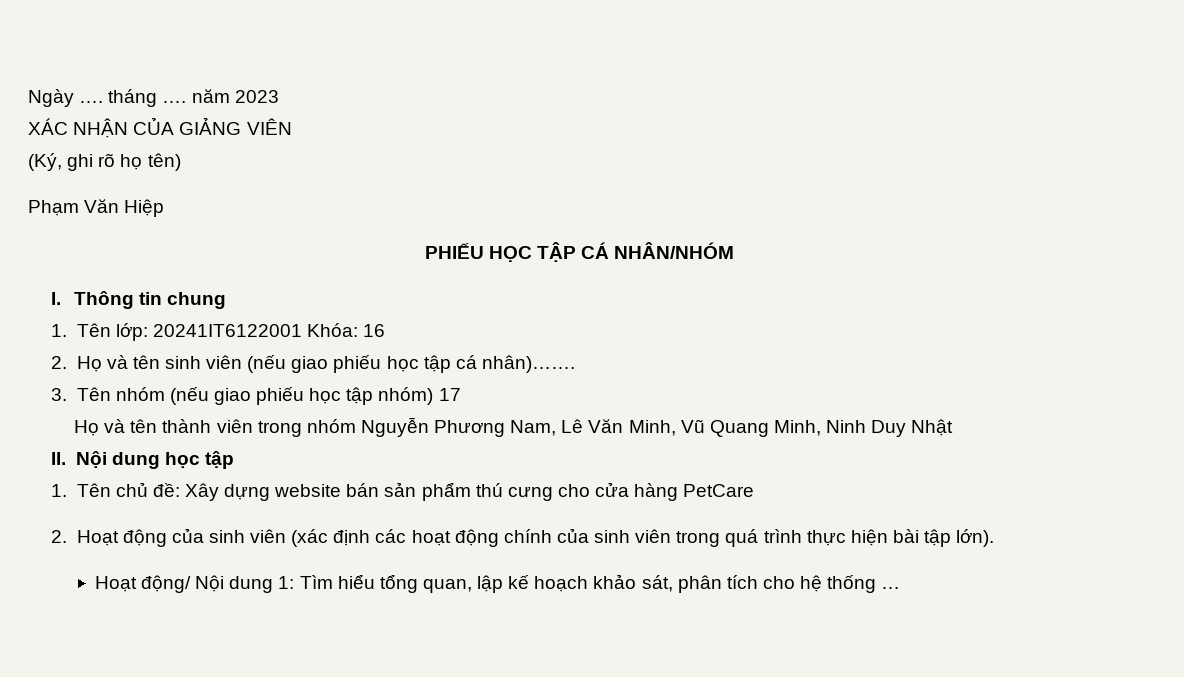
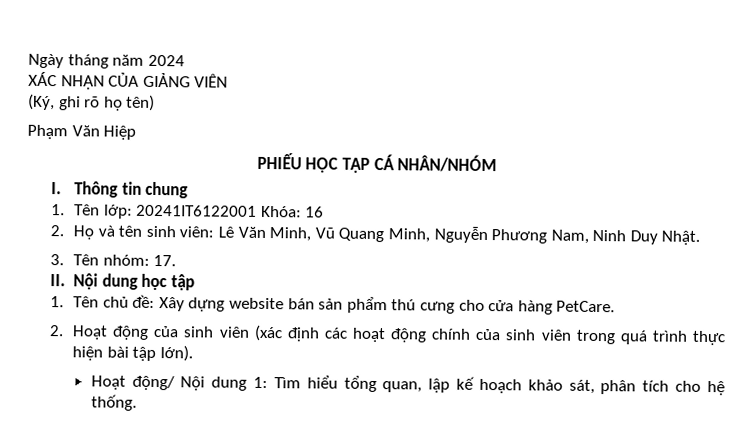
[79,89,279,107] …. tháng …. năm 2023 -> [67,54,185,69] tháng năm 2024
[206,355,575,373] [51,387,461,405] [74,417,557,437] viên (nếu giao phiếu học tập cá nhân)……. // 3. Tên nhóm (nếu giao phiếu học tập nhóm) 17 // Họ và tên thành viên trong nhóm Nguyễn Phương Nam, -> [179,226,215,238] viên:
[826,419,954,437] Ninh Duy Nhật -> [433,226,701,245] [49,254,177,267] Nguyễn Phương Nam, Ninh Duy Nhật. // 3. Tên nhóm: 17.
[683,484,755,497] PetCare -> [556,300,616,313] PetCare.
[827,575,901,593] thống … -> [90,394,137,411] thống.

